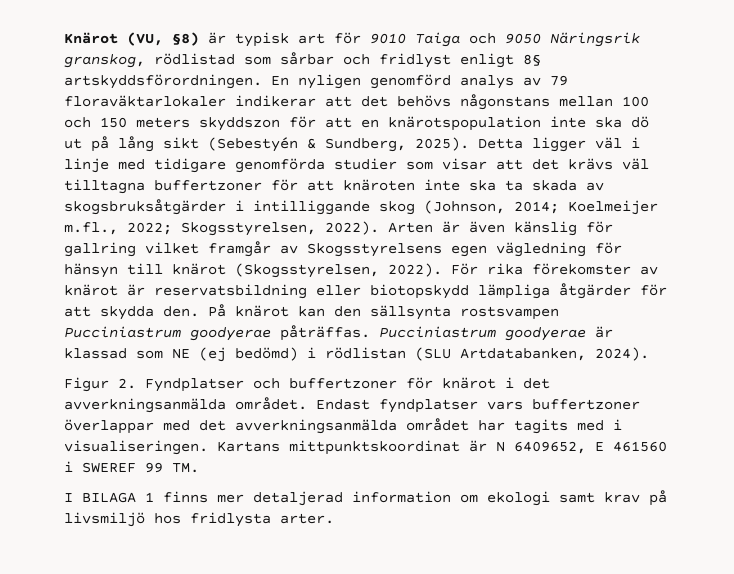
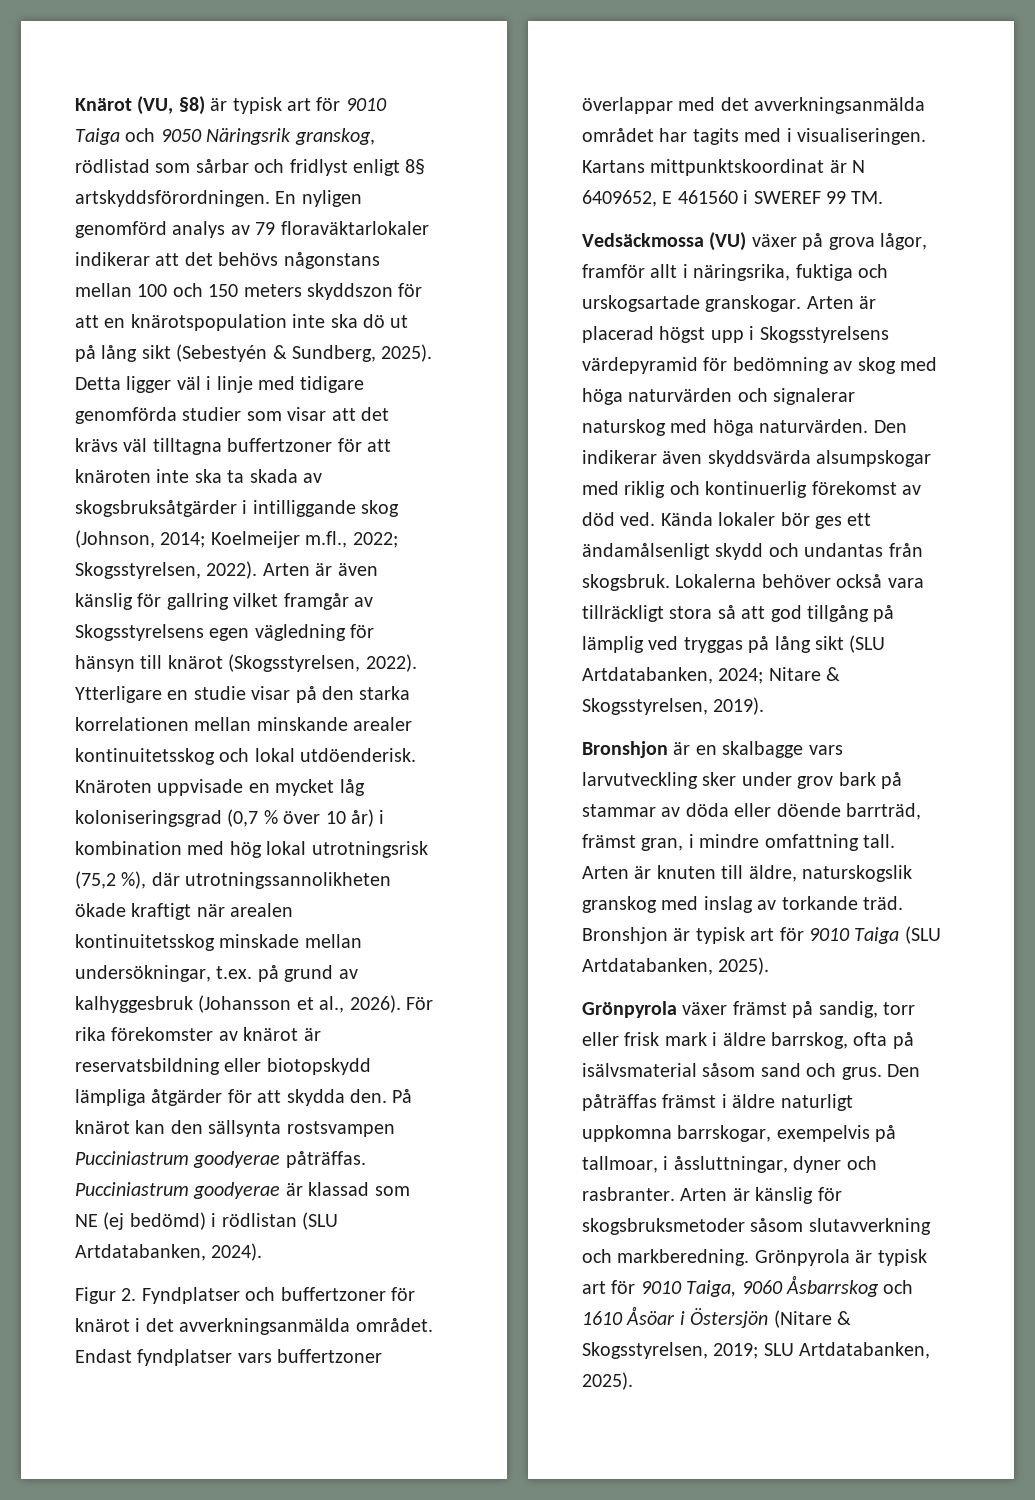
(442, 270) none -> [75,686,411,703] [75,717,413,731] [75,748,417,765] [75,779,365,796] [75,809,385,827] [75,841,428,858] [75,871,392,889] [75,903,294,920] [75,934,362,951] [75,965,358,982] [75,995,401,1013] Ytterligare en studie visar på den starka korrelationen mellan minskande arealer kontinuitetsskog och lokal utdöenderisk. Knäroten uppvisade en mycket låg koloniseringsgrad (0,7 % över 10 år) i kombination med hög lokal utrotningsrisk (75,2 %), där utrotningssannolikheten ökade kraftigt när arealen kontinuitetsskog minskade mellan undersökningar, t.ex. på grund av kalhyggesbruk (Johansson et al., 2026).
[64,490,667,506] [64,512,334,527] I BILAGA 1 finns mer detaljerad information om ekologi samt krav på livsmiljö hos fridlysta arter. -> [582,232,927,251] [582,264,888,281] [582,295,877,312] [582,326,889,343] [582,357,937,374] [582,388,856,405] [582,419,907,436] [582,450,932,467] [582,481,921,498] [582,512,872,529] [582,543,923,560] [582,574,924,591] [582,605,895,622] [582,635,886,653] [582,667,841,684] [582,697,765,715] [582,741,843,758] [582,772,902,789] [582,803,921,820] [582,834,895,851] [582,865,912,882] [582,896,903,913] [582,926,941,944] [582,957,770,975] [582,1001,915,1018] [582,1032,914,1049] [582,1063,920,1080] [582,1094,853,1111] [582,1125,897,1142] [582,1156,877,1173] [582,1187,842,1204] [582,1218,931,1235] [582,1249,927,1266] [582,1275,914,1297] [582,1306,851,1328] [582,1342,931,1359] [582,1372,633,1390] Vedsäckmossa (VU) växer på grova lågor, framför allt i näringsrika, fuktiga och urskogsartade granskogar. Arten är placerad högst upp i Skogsstyrelsens värdepyramid för bedömning av skog med höga naturvärden och signalerar naturskog med höga naturvärden. Den indikerar även skyddsvärda alsumpskogar med riklig och kontinuerlig förekomst av död ved. Kända lokaler bör ges ett ändamålsenligt skydd och undantas från skogsbruk. Lokalerna behöver också vara tillräckligt stora så att god tillgång på lämplig ved tryggas på lång sikt (SLU Artdatabanken, 2024; Nitare & Skogsstyrelsen, 2019). // Bronshjon är en skalbagge vars larvutveckling sker under grov bark på stammar av döda eller döende barrträd, främst gran, i mindre omfattning tall. Arten är knuten till äldre, naturskogslik granskog med inslag av torkande träd. Bronshjon är typisk art för 9010 Taiga (SLU Artdatabanken, 2025). // Grönpyrola växer främst på sandig, torr eller frisk mark i äldre barrskog, ofta på isälvsmaterial såsom sand och grus. Den påträffas främst i äldre naturligt uppkomna barrskogar, exempelvis på tallmoar, i åssluttningar, dyner och rasbranter. Arten är känslig för skogsbruksmetoder såsom slutavverkning och markberedning. Grönpyrola är typisk art för 9010 Taiga, 9060 Åsbarrskog och 1610 Åsöar i Östersjön (Nitare & Skogsstyrelsen, 2019; SLU Artdatabanken, 2025).

